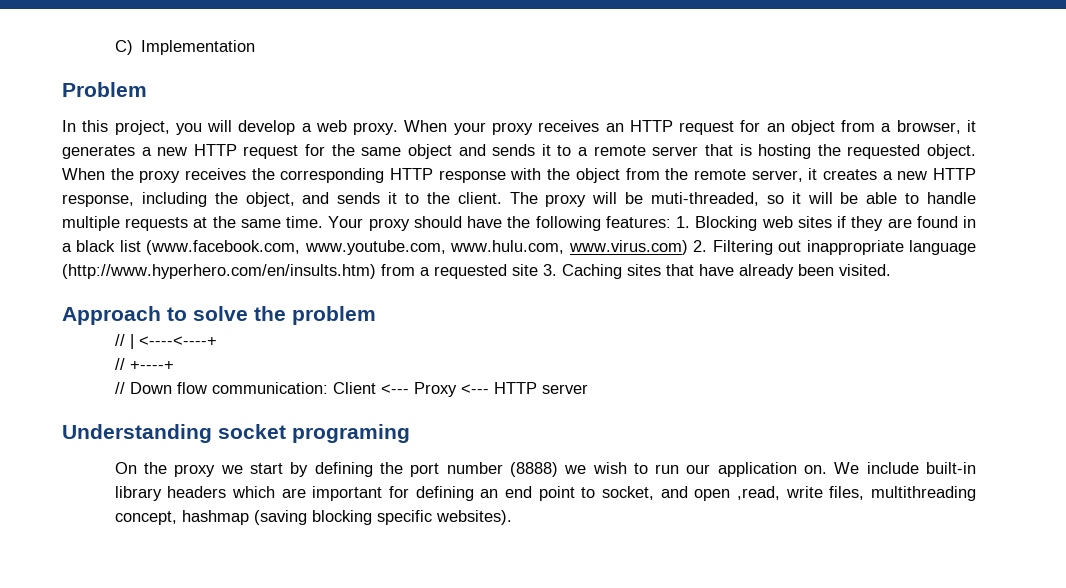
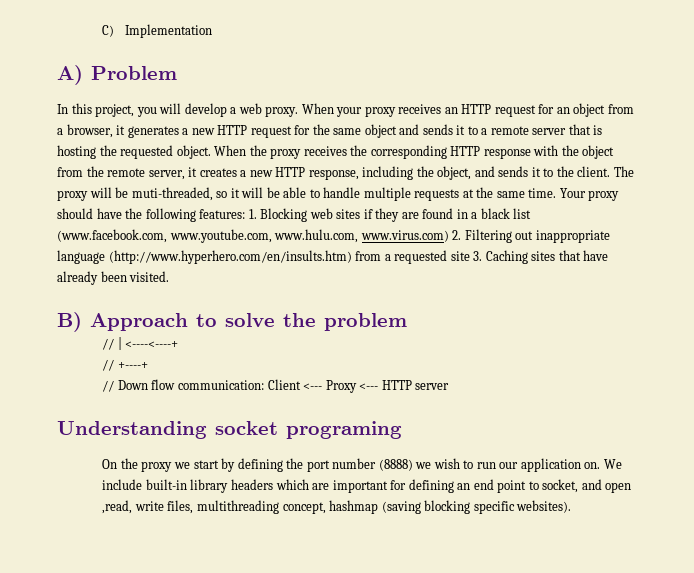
(256, 47) none -> [57,65,83,85] A)
(891, 270) none -> [57,312,82,332] B)

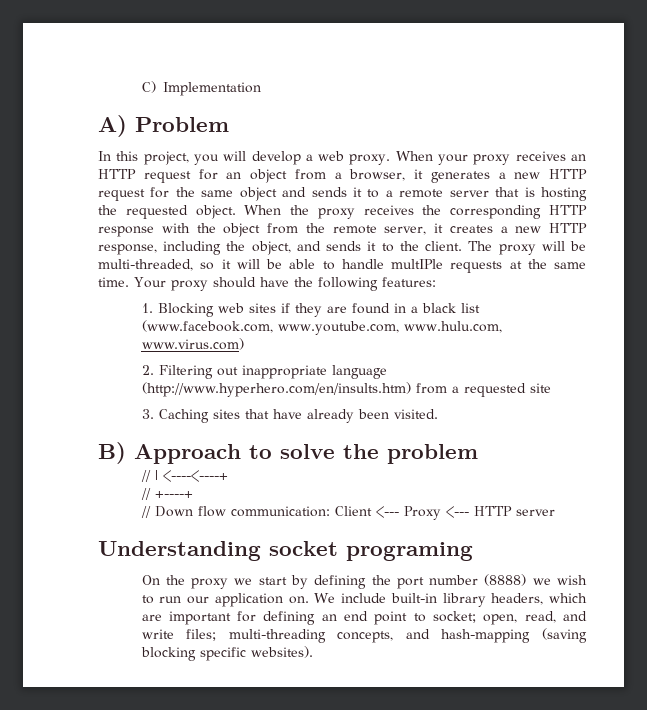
[131,187,213,201] muti-threaded, -> [98,259,193,271] multi-threaded,
[363,187,411,201] multiple -> [391,259,443,269] multIPle
(246, 214) none -> (436, 282) //
(449, 236) none -> (245, 344) //
(470, 256) none -> (552, 388) //
[230,479,273,490] headers -> [491,593,544,605] headers,
[542,479,632,493] [102,500,379,514] socket, and open ,read, write files, multithreading concept, hashmap -> [433,611,588,625] [141,629,531,643] socket; open, read, and write files; multi-threading concepts, and hash-mapping

